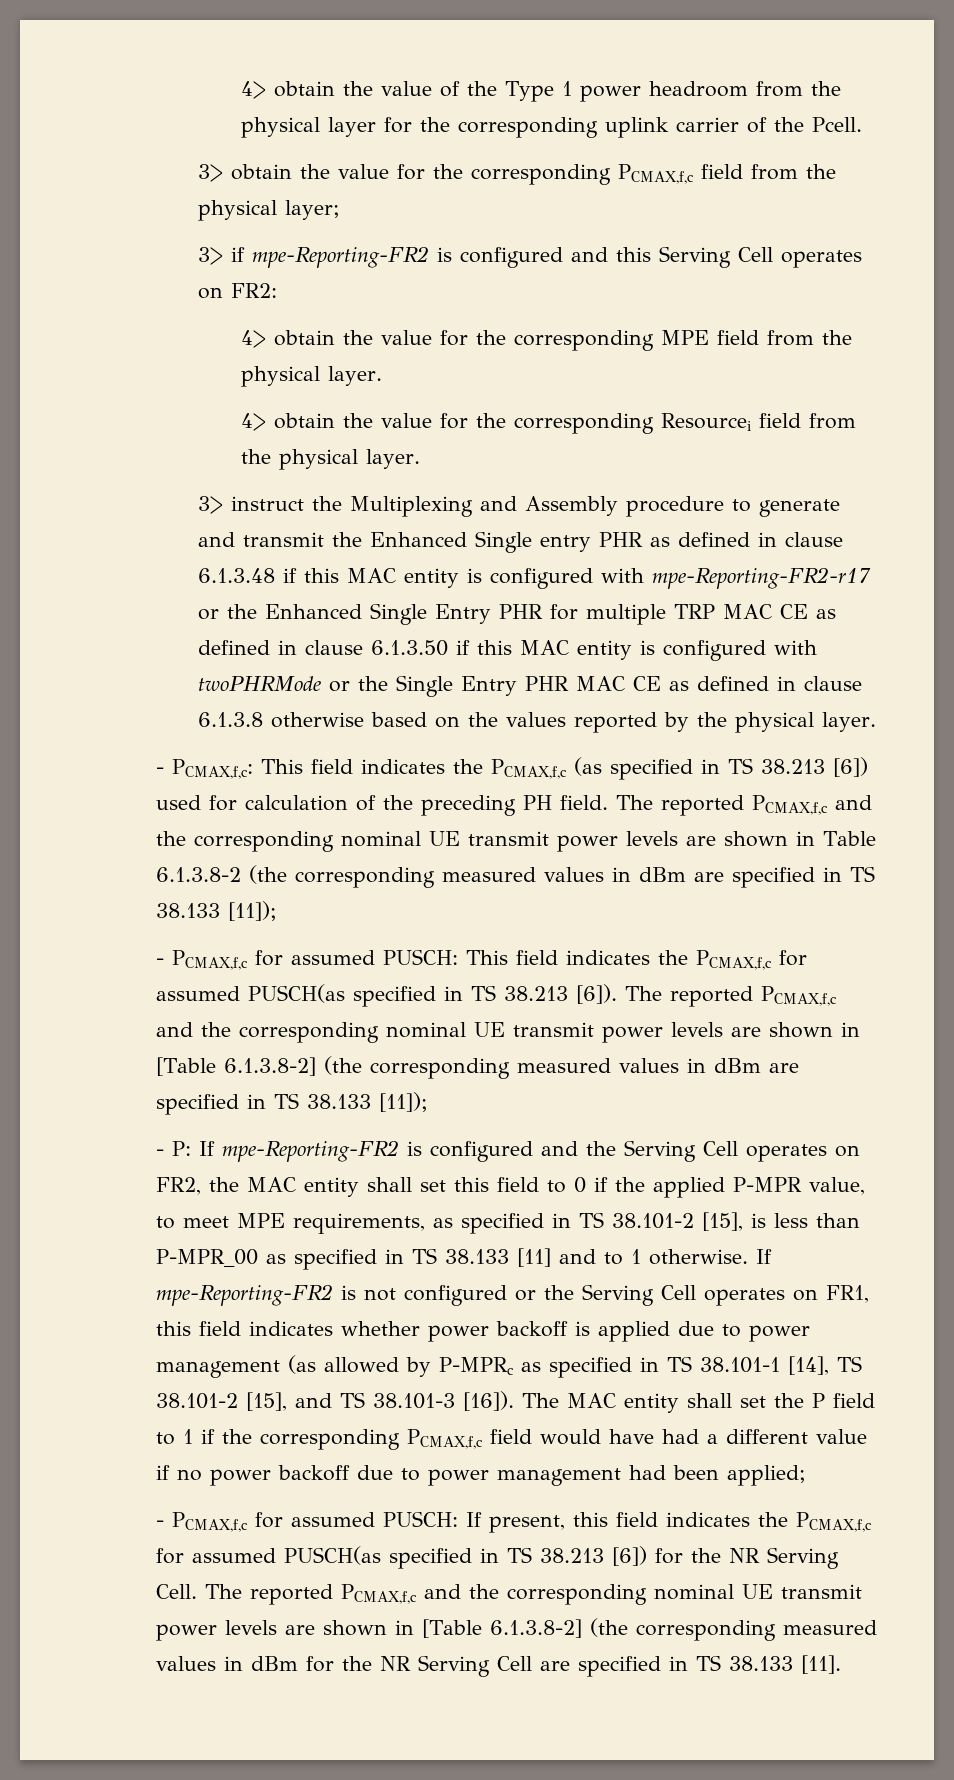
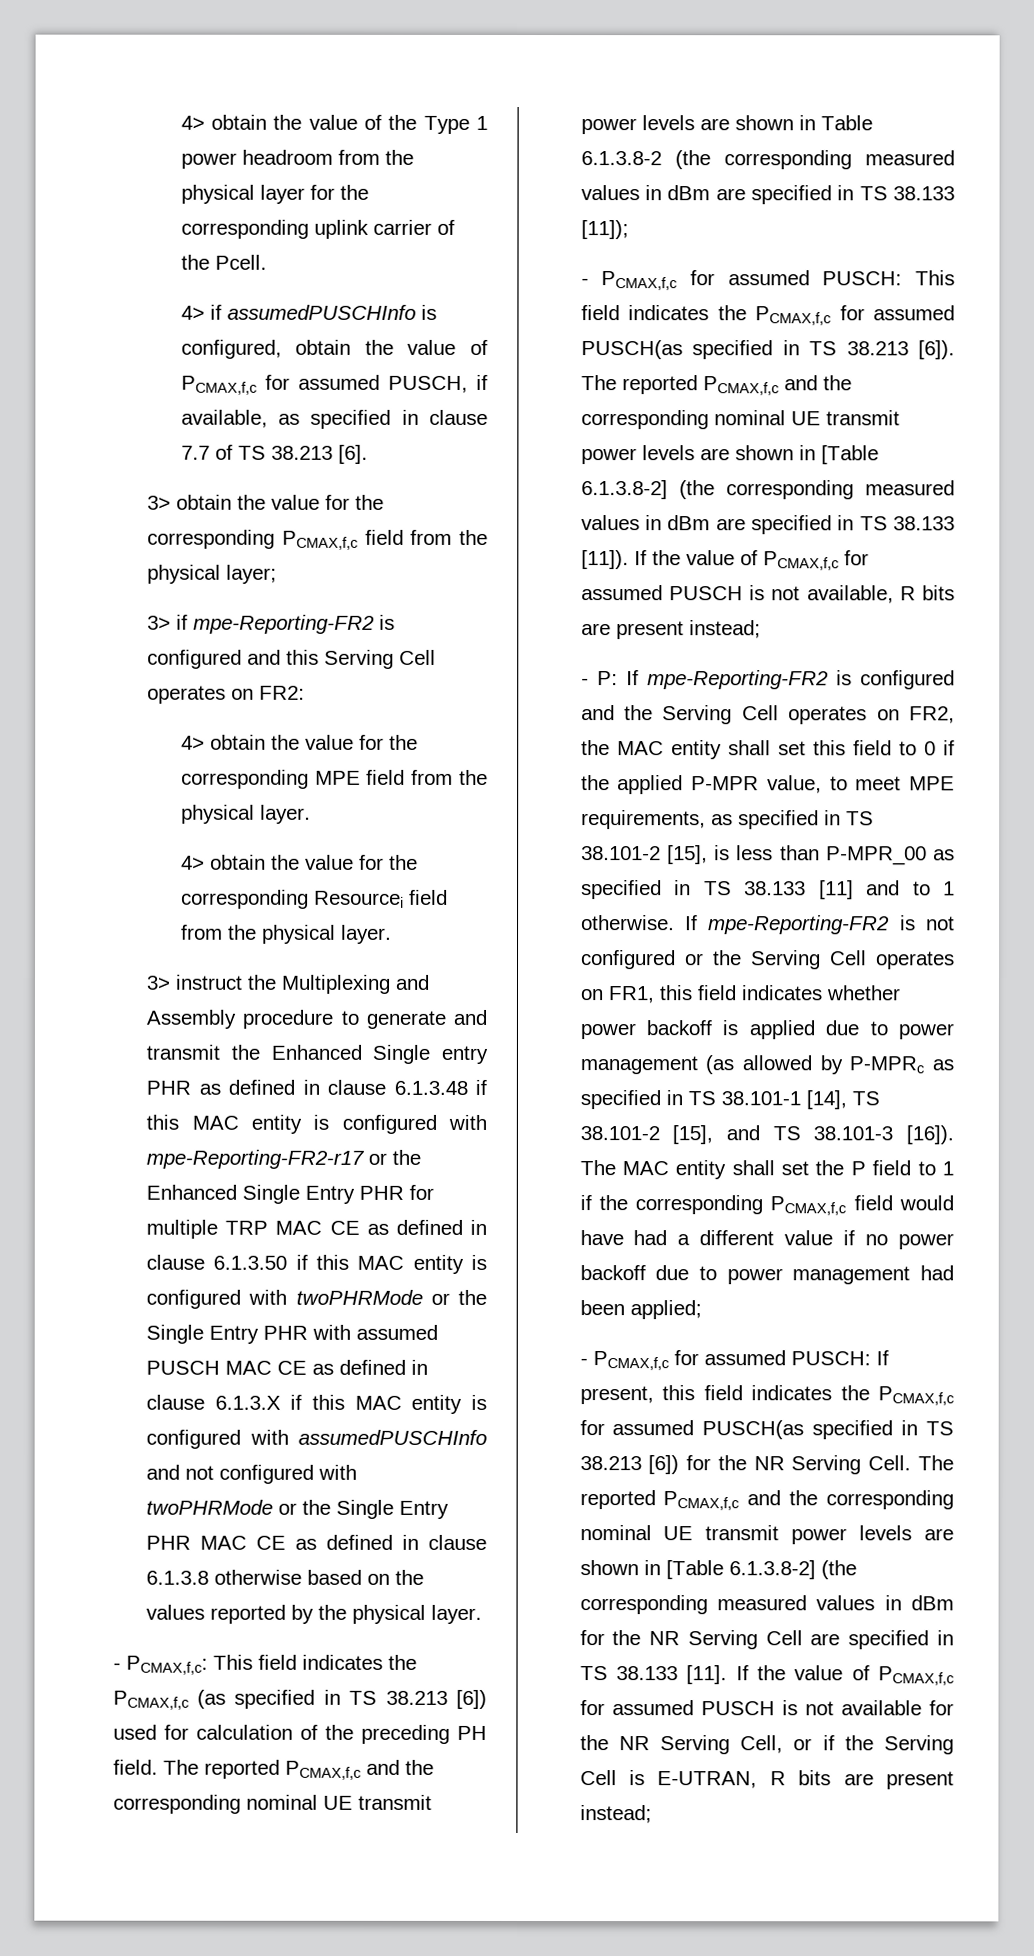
(862, 124) none -> [180,304,437,320] [180,339,488,359] [180,374,488,395] [180,409,488,429] [180,444,368,464] // 4> if assumedPUSCHInfo is configured, obtain the value of PCMAX,f,c for assumed PUSCH, if available, as specified in clause 7.7 of TS 38.213 [6].
(570, 683) none -> [312,1324,439,1340] [146,1359,429,1375] [146,1394,487,1414] [146,1429,487,1449] [146,1464,358,1484] [146,1499,450,1519] [146,1535,192,1550] with assumed PUSCH MAC CE as defined in clause 6.1.3.X if this MAC entity is configured with assumedPUSCHInfo and not configured with twoPHRMode or the Single Entry PHR
[379,1092,429,1112] [11]); -> [580,550,869,571] [580,585,955,604] [580,620,761,640] [11]). If the value of PCMAX,f,c for assumed PUSCH is not available, R bits are present instead;
(842, 1664) none -> [735,1665,954,1686] [579,1700,954,1716] [579,1735,954,1755] [579,1770,954,1790] [579,1805,652,1824] If the value of PCMAX,f,c for assumed PUSCH is not available for the NR Serving Cell, or if the Serving Cell is E-UTRAN, R bits are present instead;

